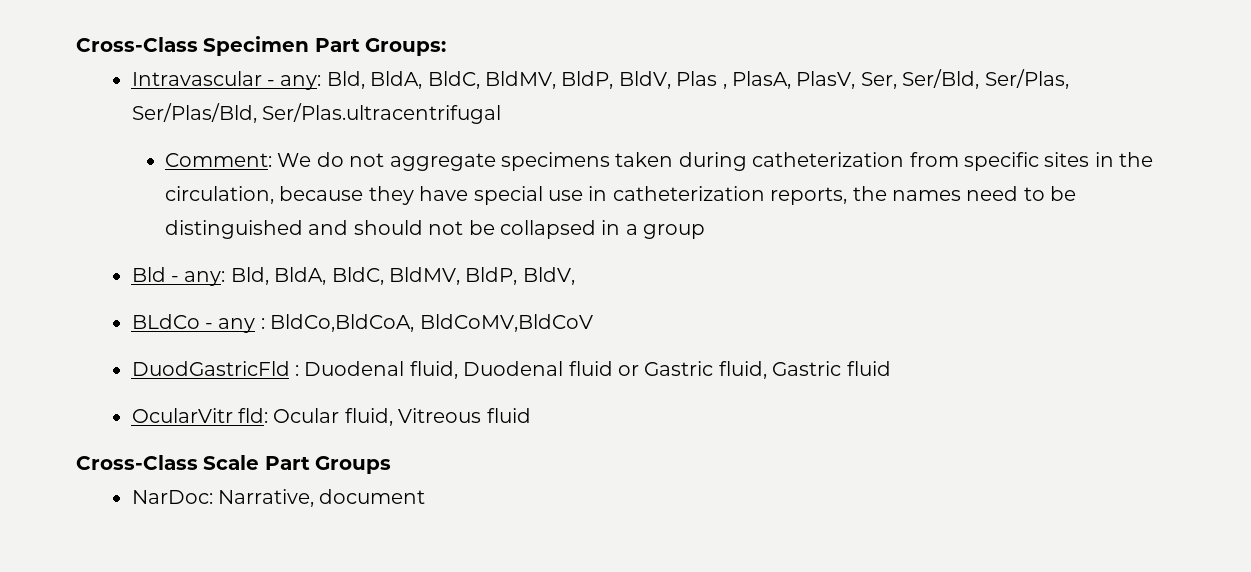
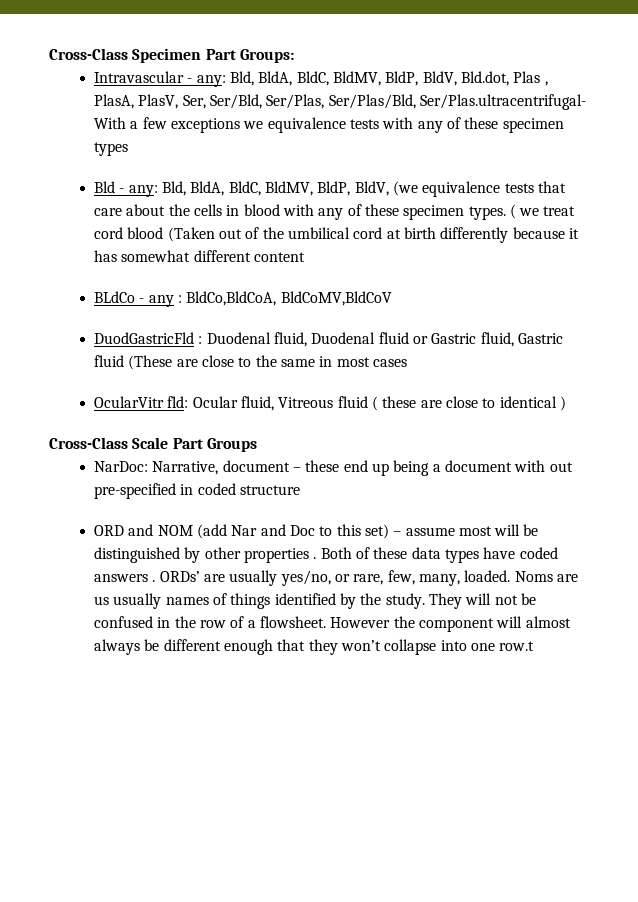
(671, 80) none -> [460,71,509,86] Bld.dot,
[261,103,501,124] [164,152,1154,171] [164,186,1077,205] [164,220,706,239] Ser/Plas.ultracentrifugal // Comment: We do not aggregate specimens taken during catheterization from specific sites in the circulation, because they have special use in catheterization reports, the names need to be distinguished and should not be collapsed in a group -> [419,94,586,110] [93,117,564,133] [93,142,128,156] Ser/Plas.ultracentrifugal- With a few exceptions we equivalence tests with any of these specimen types
(575, 276) none -> [392,181,566,197] [93,204,576,220] [93,227,579,243] [93,250,305,262] (we equivalence tests that care about the cells in blood with any of these specimen types. ( we treat cord blood (Taken out of the umbilical cord at birth differently because it has somewhat different content
(891, 368) none -> [128,355,407,370] (These are close to the same in most cases
(531, 415) none -> [371,396,566,411] ( these are close to identical )
(426, 496) none -> [292,460,573,476] [93,483,300,499] [93,524,539,539] [93,547,558,563] [93,570,578,586] [93,593,536,609] [93,616,571,632] [93,639,535,655] – these end up being a document with out pre-specified in coded structure // ORD and NOM (add Nar and Doc to this set) – assume most will be distinguished by other properties . Both of these data types have coded answers . ORDs’ are usually yes/no, or rare, few, many, loaded. Noms are us usually names of things identified by the study. They will not be confused in the row of a flowsheet. However the component will almost always be different enough that they won’t collapse into one row.t

